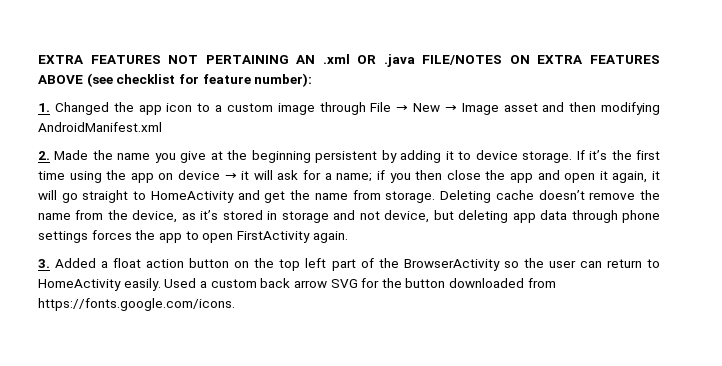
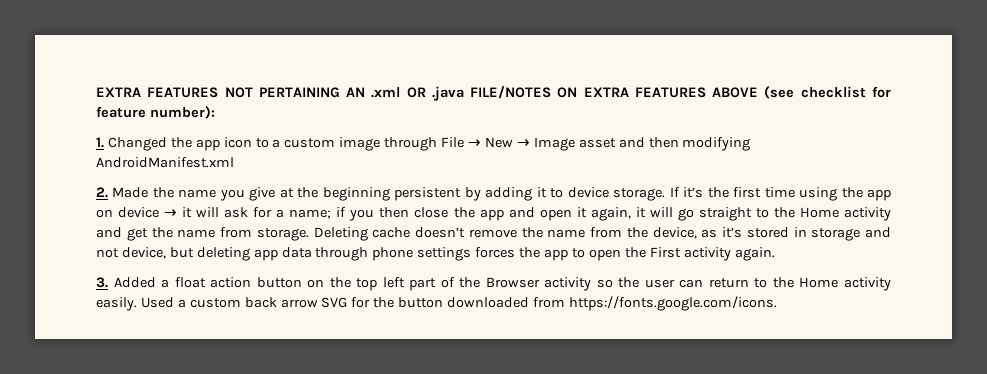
[150,191,234,203] HomeActivity -> [773,207,892,221] the Home activity
[236,231,310,243] FirstActivity -> [624,247,731,261] the First activity
[403,259,500,271] BrowserActivity -> [485,277,592,291] Browser activity
[38,279,121,291] HomeActivity -> [772,277,891,291] the Home activity

